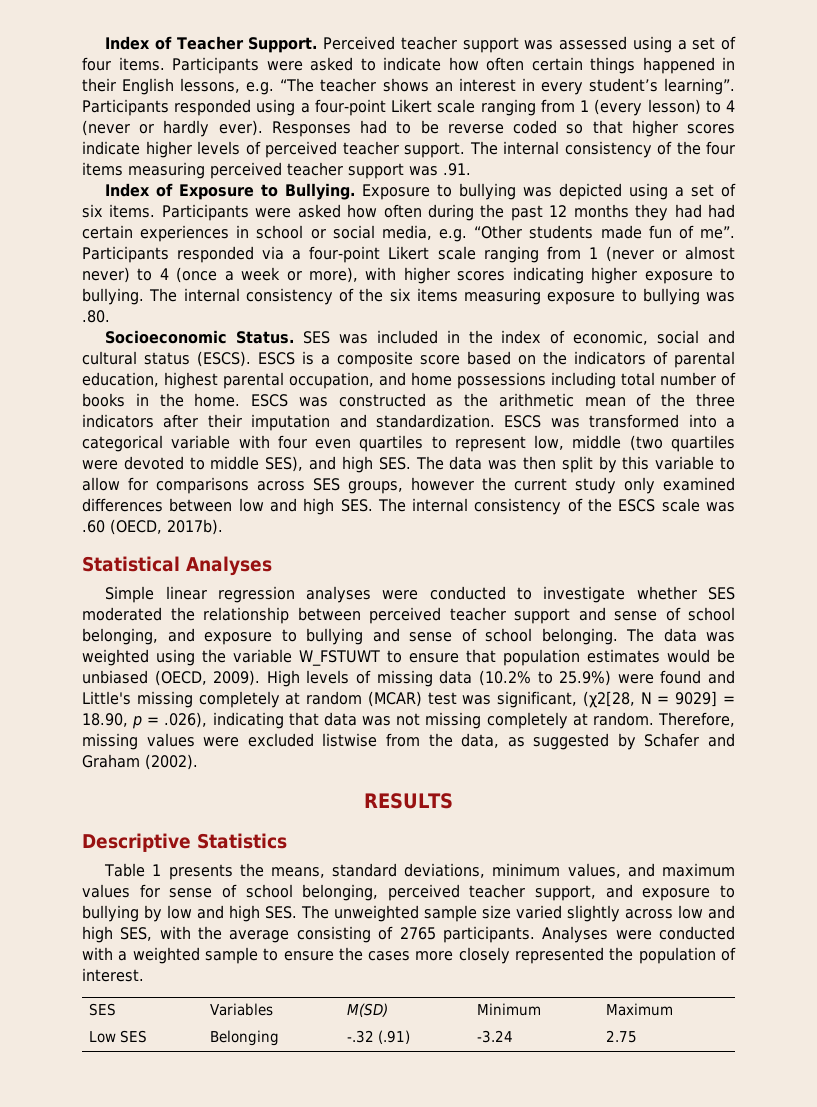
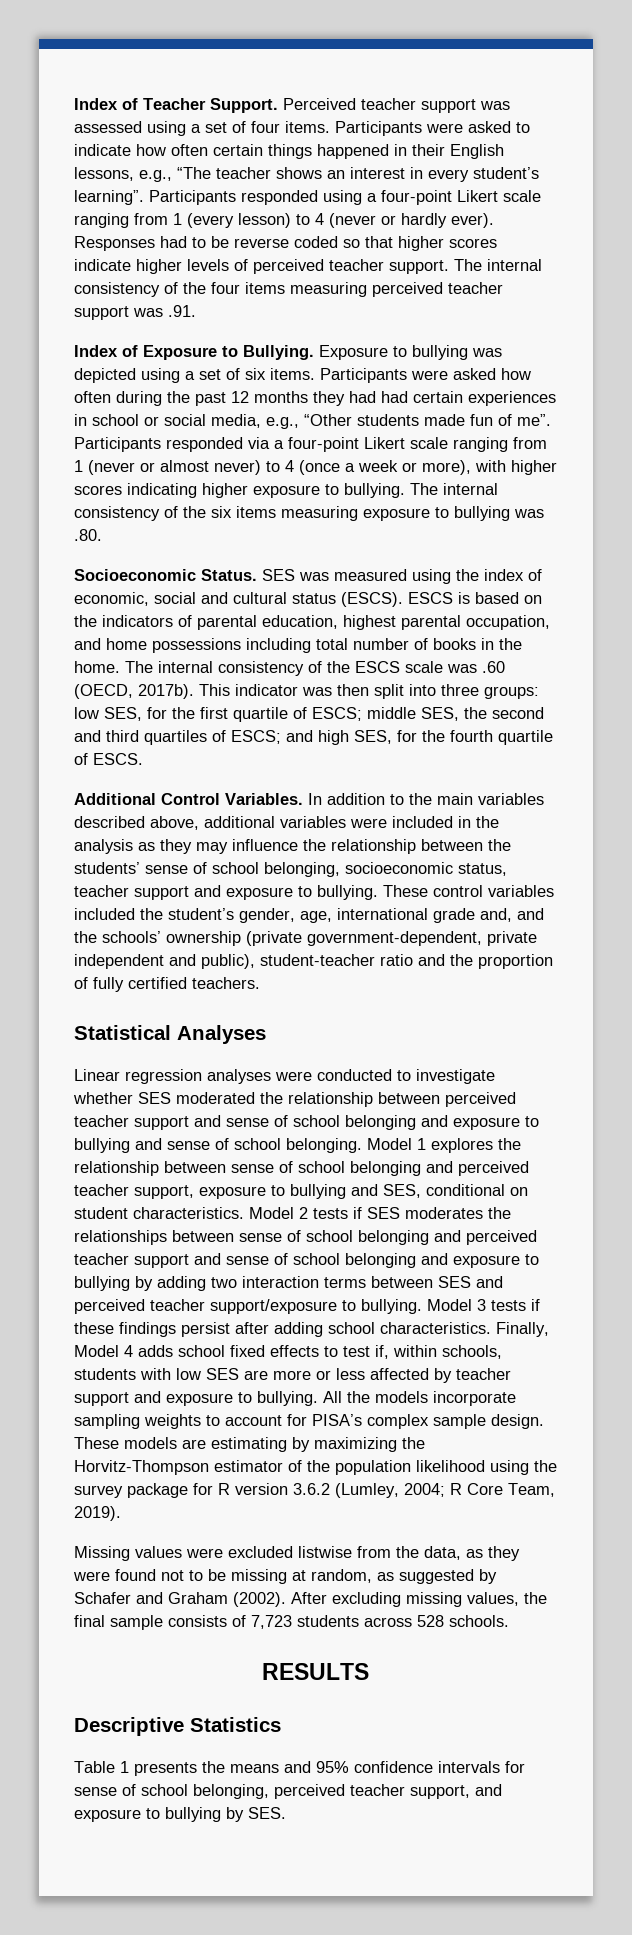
[246,82,275,95] e.g. -> [139,170,172,182] e.g.,
[439,229,468,242] e.g. -> [266,417,299,429] e.g.,
[376,330,460,344] included in -> [334,569,451,584] measured using
[321,351,460,368] a composite score -> (470, 598) none
[251,393,735,407] [82,414,735,431] [82,435,735,452] [82,456,735,473] [82,477,735,494] [82,498,373,515] ESCS was constructed as the arithmetic mean of the three indicators after their imputation and standardization. ESCS was transformed into a categorical variable with four even quartiles to represent low, middle (two quartiles were devoted to middle SES), and high SES. The data was then split by this variable to allow for comparisons across SES groups, however the current study only examined differences between low and high SES. -> (120, 667) none
(223, 527) none -> [199,684,539,699] [74,707,544,722] [74,730,553,745] [74,753,143,765] [74,793,544,805] [74,816,499,830] [74,839,511,854] [74,862,507,877] [74,885,554,900] [74,908,544,923] [74,931,537,946] [74,954,553,969] [74,977,260,992] This indicator was then split into three groups: low SES, for the first quartile of ESCS; middle SES, the second and third quartiles of ESCS; and high SES, for the fourth quartile of ESCS. // Additional Control Variables. In addition to the main variables described above, additional variables were included in the analysis as they may influence the relationship between the students’ sense of school belonging, socioeconomic status, teacher support and exposure to bullying. These control variables included the student’s gender, age, international grade and, and the schools’ ownership (private government-dependent, private independent and public), student-teacher ratio and the proportion of fully certified teachers.
[105,586,207,603] Simple linear -> [74,1069,120,1081] Linear
[82,628,158,645] belonging, -> [345,1115,416,1130] belonging
[626,628,735,642] [82,649,735,666] [82,670,736,687] [82,691,735,708] [82,712,735,729] [82,733,138,750] The data was weighted using the variable W_FSTUWT to ensure that population estimates would be unbiased (OECD, 2009). High levels of missing data (10.2% to 25.9%) were found and Little's missing completely at random (MCAR) test was significant, (χ2[28, N = 9029] = 18.90, p = .026), indicating that data was not missing completely at random. Therefore, missing -> [367,1138,521,1153] [74,1161,529,1176] [74,1184,528,1199] [74,1207,511,1219] [74,1230,537,1245] [74,1253,539,1268] [74,1276,503,1291] [74,1299,540,1314] [74,1322,549,1337] [74,1345,502,1359] [74,1368,511,1383] [74,1391,516,1406] [74,1414,544,1429] [74,1437,425,1452] [74,1460,557,1475] [74,1483,555,1498] [74,1506,121,1521] [74,1546,130,1561] Model 1 explores the relationship between sense of school belonging and perceived teacher support, exposure to bullying and SES, conditional on student characteristics. Model 2 tests if SES moderates the relationships between sense of school belonging and perceived teacher support and sense of school belonging and exposure to bullying by adding two interaction terms between SES and perceived teacher support/exposure to bullying. Model 3 tests if these findings persist after adding school characteristics. Finally, Model 4 adds school fixed effects to test if, within schools, students with low SES are more or less affected by teacher support and exposure to bullying. All the models incorporate sampling weights to account for PISA’s complex sample design. These models are estimating by maximizing the Horvitz-Thompson estimator of the population likelihood using the survey package for R version 3.6.2 (Lumley, 2004; R Core Team, 2019). // Missing
(525, 742) none -> [488,1546,520,1561] [73,1569,394,1584] they were found not to be missing at random, as
(198, 762) none -> [291,1592,547,1607] [74,1615,509,1630] After excluding missing values, the final sample consists of 7,723 students across 528 schools.
[270,863,736,878] [82,884,130,898] means, standard deviations, minimum values, and maximum values -> [230,1761,500,1773] means and 95% confidence intervals
[167,905,735,922] [82,926,735,943] [82,947,736,964] [82,968,144,982] [88,1003,116,1016] [209,1003,273,1016] [346,1003,388,1017] [476,1003,541,1016] [605,1003,673,1016] [88,1030,147,1043] [209,1030,279,1046] [346,1030,410,1044] [476,1030,513,1043] [605,1030,637,1043] low and high SES. The unweighted sample size varied slightly across low and high SES, with the average consisting of 2765 participants. Analyses were conducted with a weighted sample to ensure the cases more closely represented the population of interest. // SES | Variables | M(SD) | Minimum | Maximum // Low SES | Belonging | -.32 (.91) | -3.24 | 2.75 -> [248,1807,286,1819] SES.

